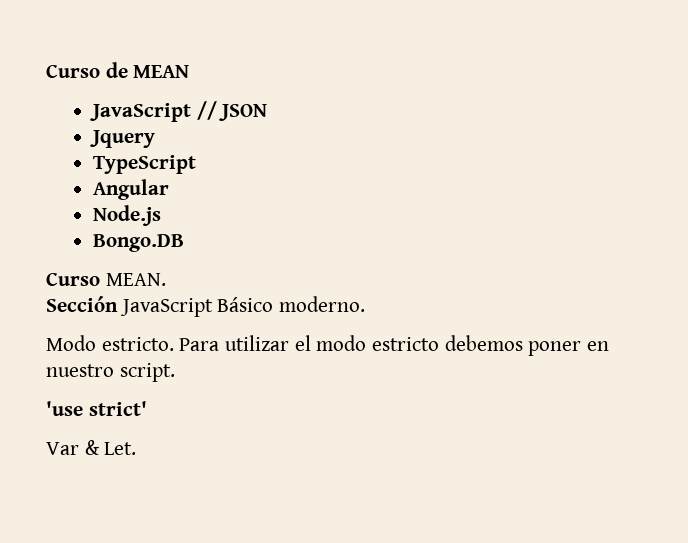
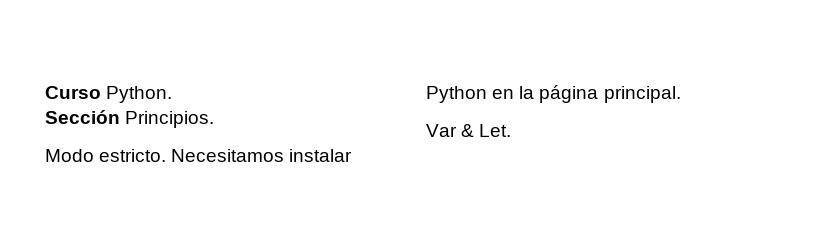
[46,62,190,78] [89,101,268,122] [89,130,155,148] [92,155,196,174] [92,179,169,200] [92,205,161,226] [92,234,184,252] [46,273,166,286] [46,296,366,317] [46,335,610,356] [46,363,175,382] [46,401,147,416] Curso de MEAN // JavaScript // JSON // Jquery // TypeScript // Angular // Node.js // Bongo.DB // Curso MEAN. // Sección JavaScript Básico moderno. // Modo estricto. Para utilizar el modo estricto debemos poner en nuestro script. // 'use strict' -> [45,86,173,103] [45,110,215,128] [45,149,353,162] [426,85,681,103] Curso Python. // Sección Principios. // Modo estricto. Necesitamos instalar Python en la página principal.

